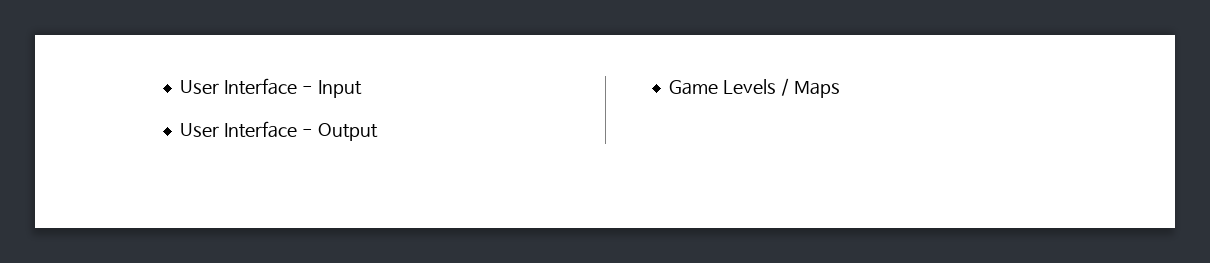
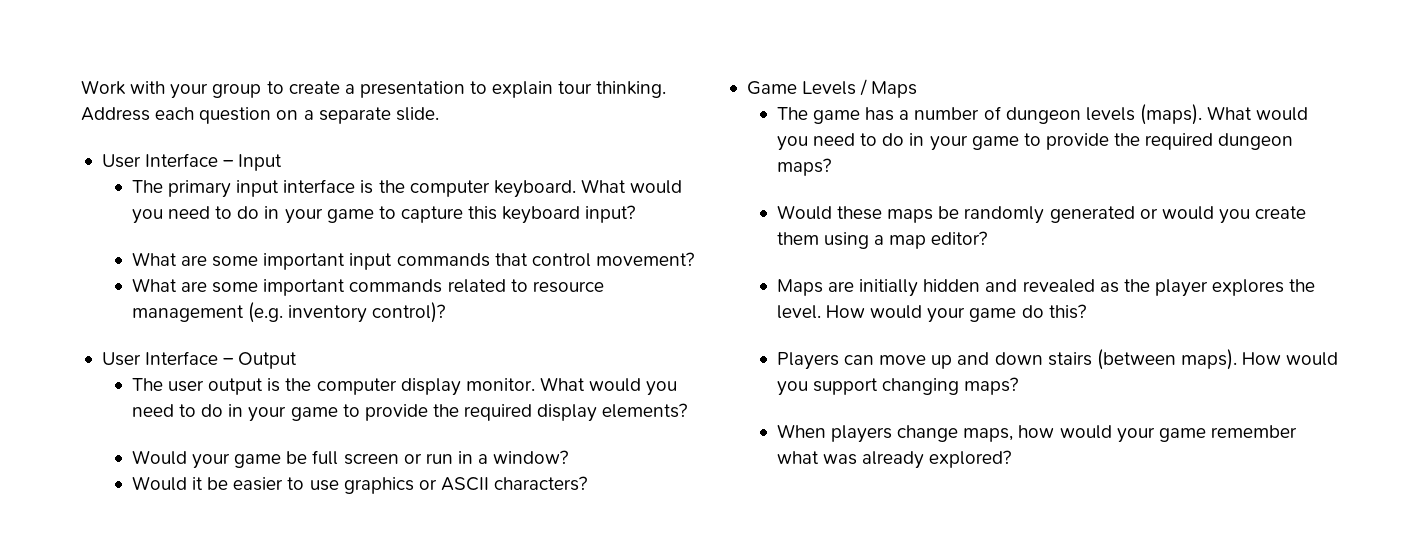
[179,78,362,98] [179,121,378,141] [668,78,840,98] User Interface - Input // User Interface - Output // Game Levels / Maps -> [81,80,667,99] [81,107,439,124] [101,153,283,171] [131,179,683,198] [131,205,636,224] [131,252,694,270] [131,278,604,296] [131,302,446,323] [101,351,298,369] [131,377,678,396] [131,403,688,422] [131,450,569,469] [131,476,588,494] [746,79,918,98] [776,104,1309,125] [776,133,1294,151] [776,158,831,176] [776,205,1307,224] [776,231,988,249] [776,279,1316,297] [776,304,1086,323] [776,349,1339,370] [776,377,1019,396] [776,424,1297,443] [776,450,1012,469] Work with your group to create a presentation to explain tour thinking. Address each question on a separate slide. // User Interface – Input // The primary input interface is the computer keyboard. What would you need to do in your game to capture this keyboard input? // What are some important input commands that control movement? // What are some important commands related to resource management (e.g. inventory control)? // User Interface – Output // The user output is the computer display monitor. What would you need to do in your game to provide the required display elements? // Would your game be full screen or run in a window? // Would it be easier to use graphics or ASCII characters? // Game Levels / Maps // The game has a number of dungeon levels (maps). What would you need to do in your game to provide the required dungeon maps? // Would these maps be randomly generated or would you create them using a map editor? // Maps are initially hidden and revealed as the player explores the level. How would your game do this? // Players can move up and down stairs (between maps). How would you support changing maps? // When players change maps, how would your game remember what was already explored?

